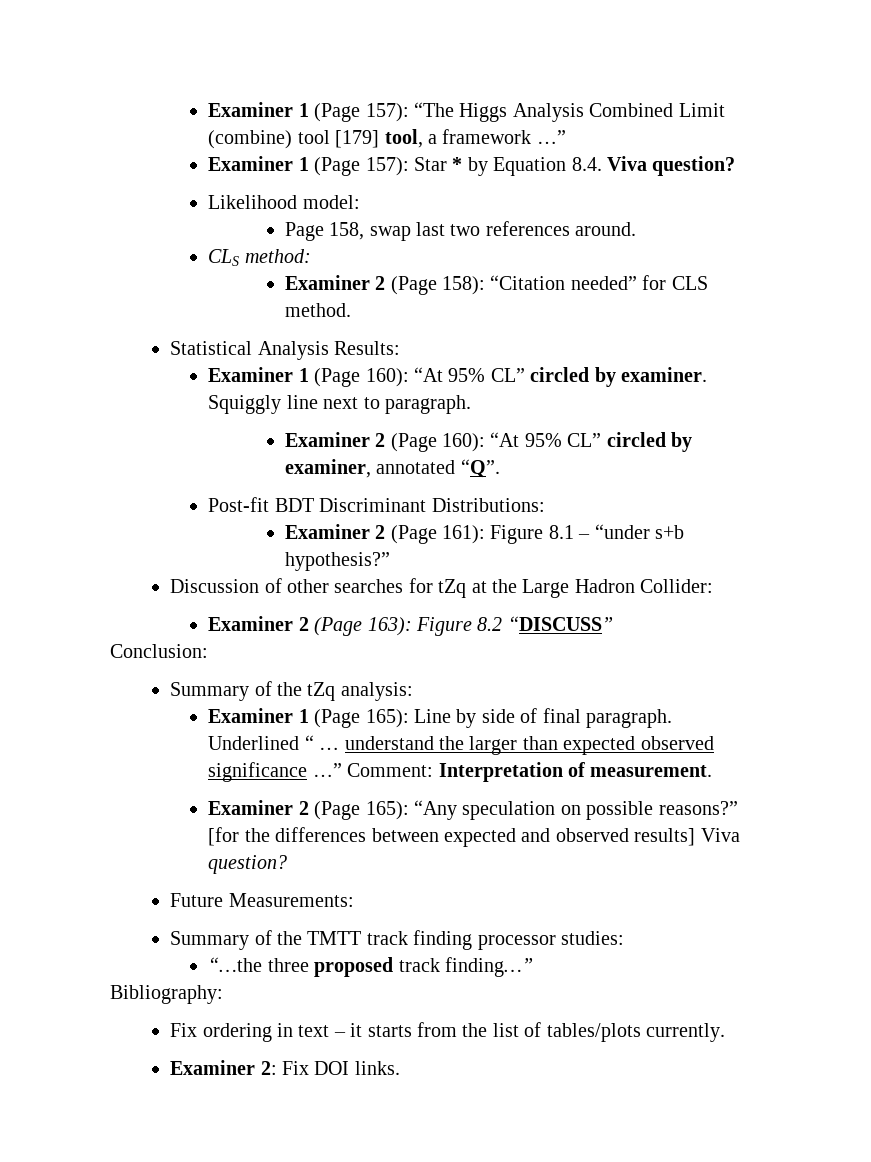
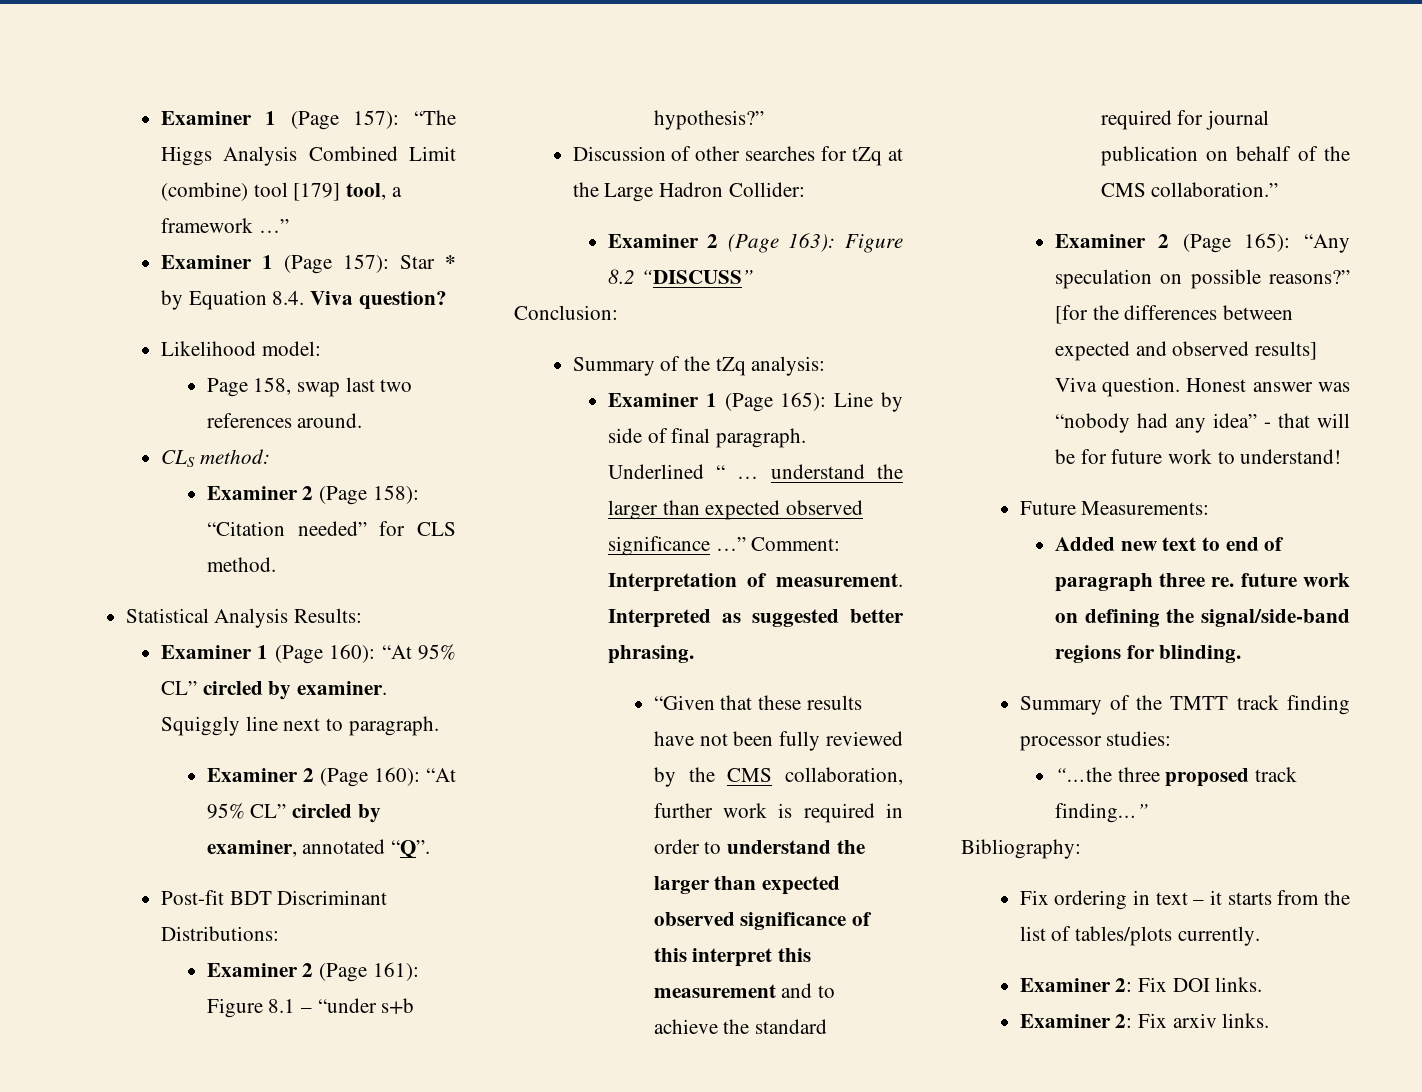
(713, 771) none -> [607,609,904,628] [607,645,694,664] [653,695,862,710] [653,731,903,751] [653,767,903,787] [653,803,903,823] [653,839,865,854] [653,876,841,895] [653,912,873,930] [653,948,812,967] [653,983,836,998] [653,1019,828,1034] [1100,110,1270,130] [1100,146,1350,166] [1100,182,1279,197] Interpreted as suggested better phrasing. // “Given that these results have not been fully reviewed by the CMS collaboration, further work is required in order to understand the larger than expected observed significance of this interpret this measurement and to achieve the standard required for journal publication on behalf of the CMS collaboration.”
[208,855,288,874] [170,893,354,907] question? // Future Measurements: -> [1102,377,1350,397] [1054,413,1350,433] [1054,449,1342,464] [1019,501,1210,515] [1054,537,1285,551] [1054,573,1350,592] [1054,609,1350,627] [1054,645,1242,663] question. Honest answer was “nobody had any idea” - that will be for future work to understand! // Future Measurements: // Added new text to end of paragraph three re. future work on defining the signal/side-band regions for blinding.
(400, 1068) none -> [1019,1013,1270,1028] // Examiner 2: Fix arxiv links.

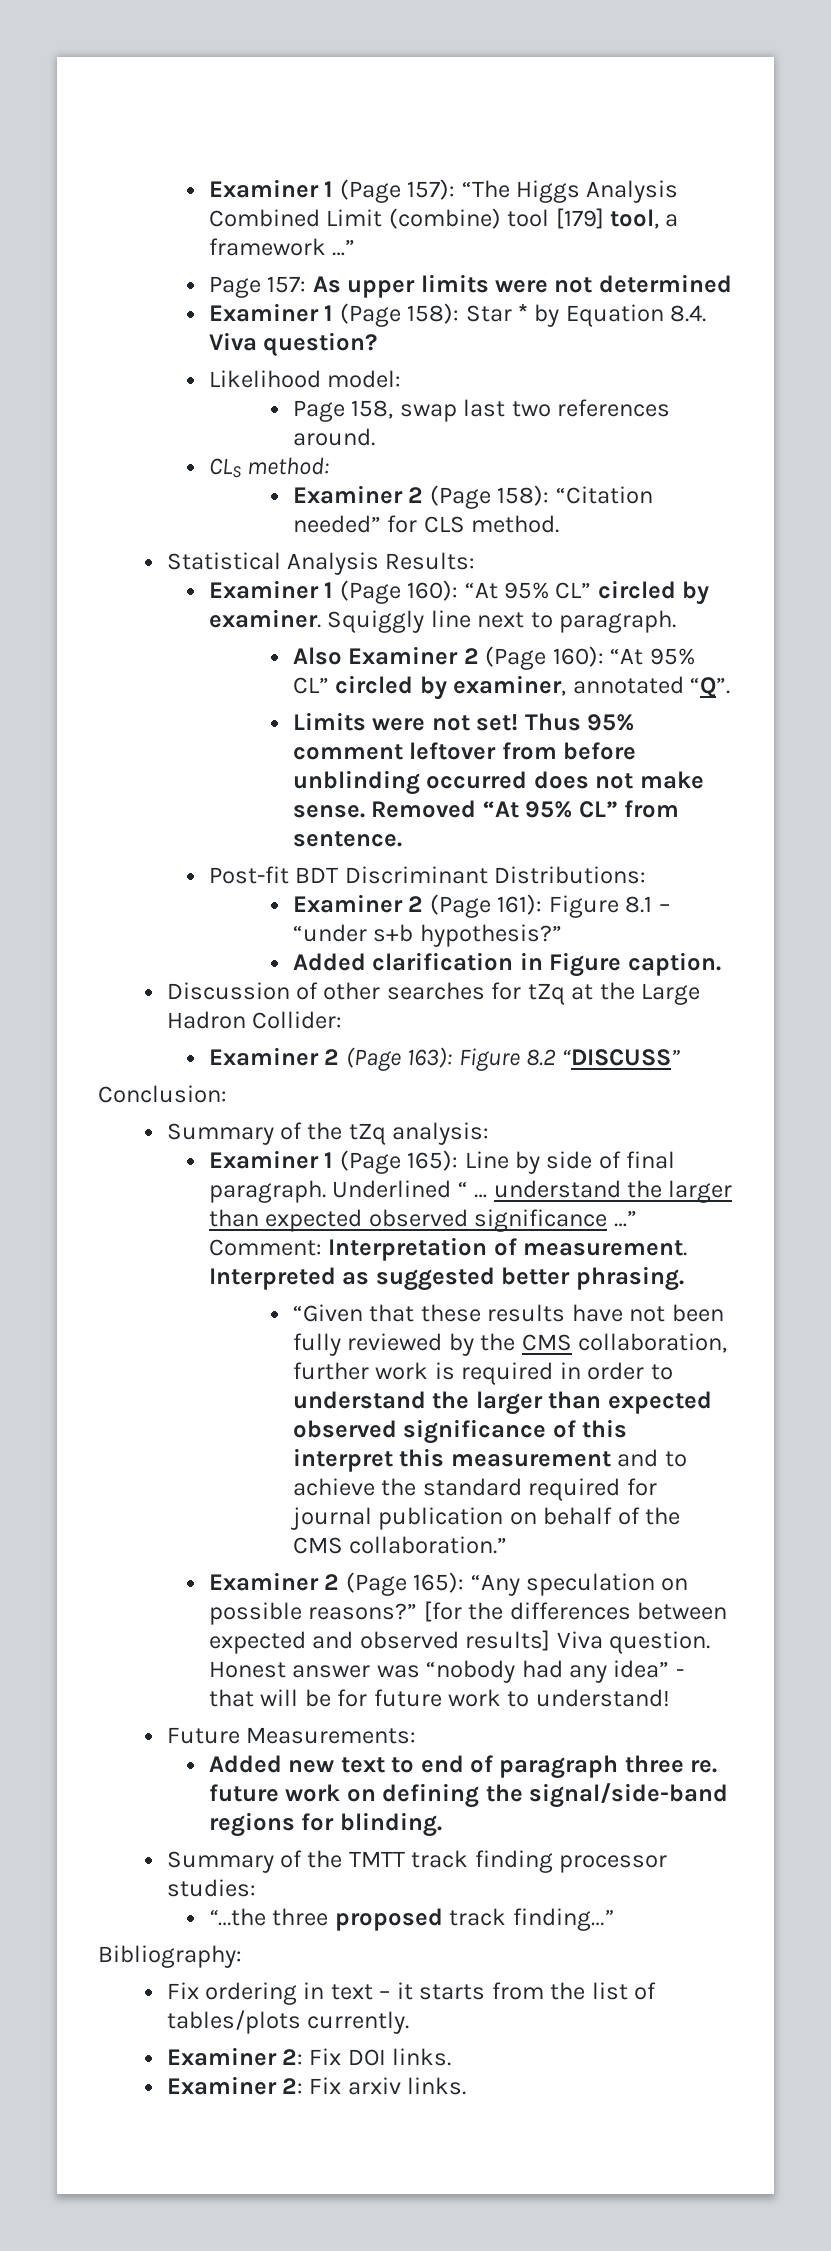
[160,254,389,274] // Examiner 1 (Page 157): -> [208,274,732,298] [208,303,460,327] // Page 157: As upper limits were not determined // Examiner 1 (Page 158):
(439, 726) none -> [292,647,342,665] Also
(431, 849) none -> [292,712,635,731] [292,742,637,760] [292,770,704,795] [292,800,680,818] [292,831,402,847] // Limits were not set! Thus 95% comment leftover from before unblinding occurred does not make sense. Removed “At 95% CL” from sentence.
(764, 120) none -> [292,952,721,977] // Added clarification in Figure caption.

